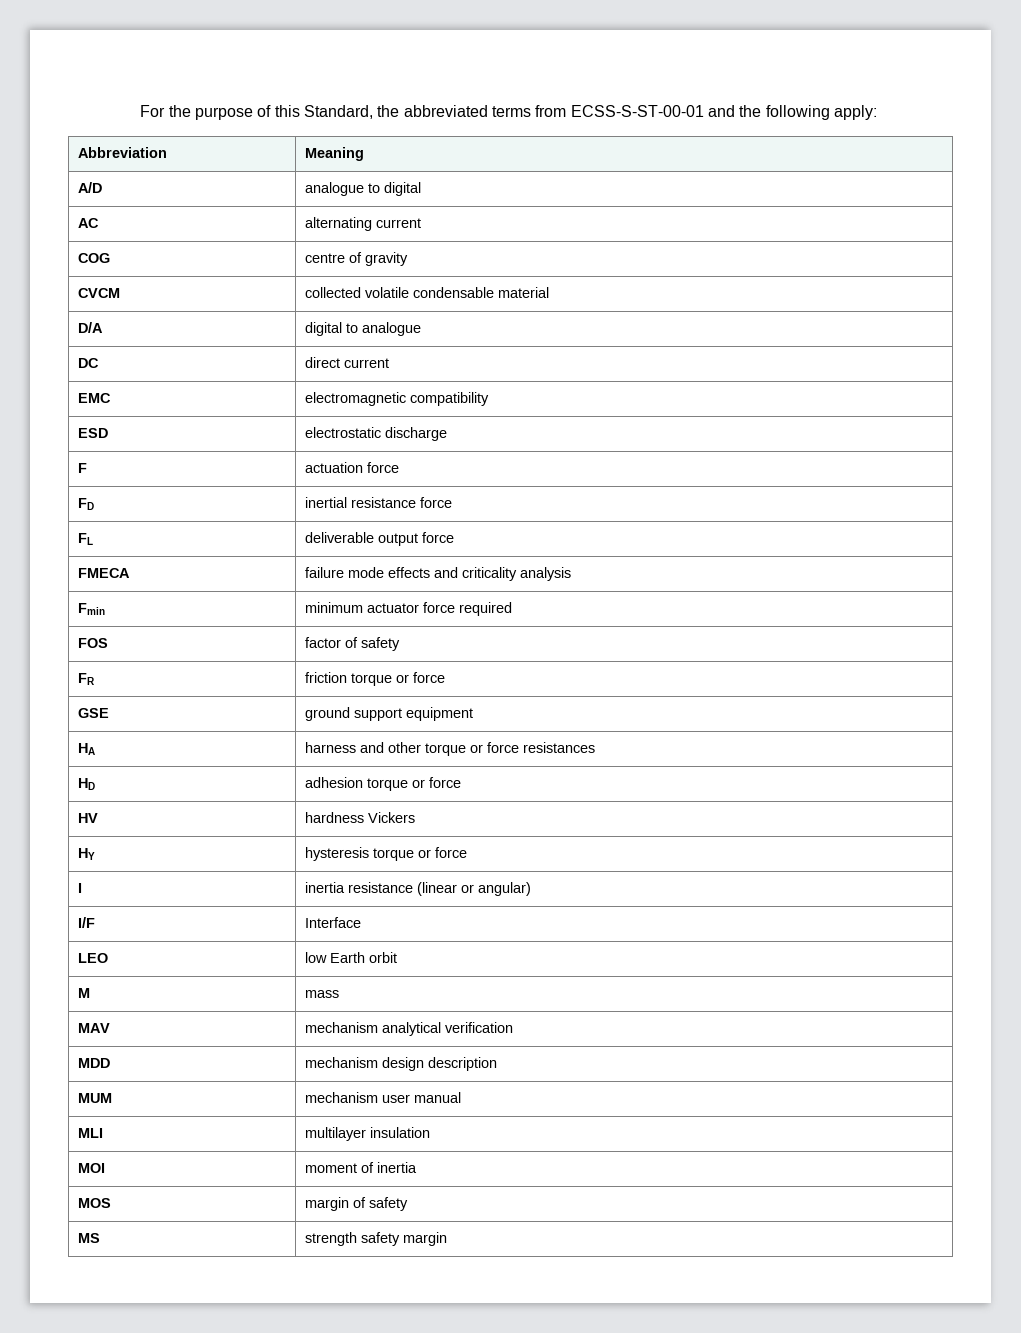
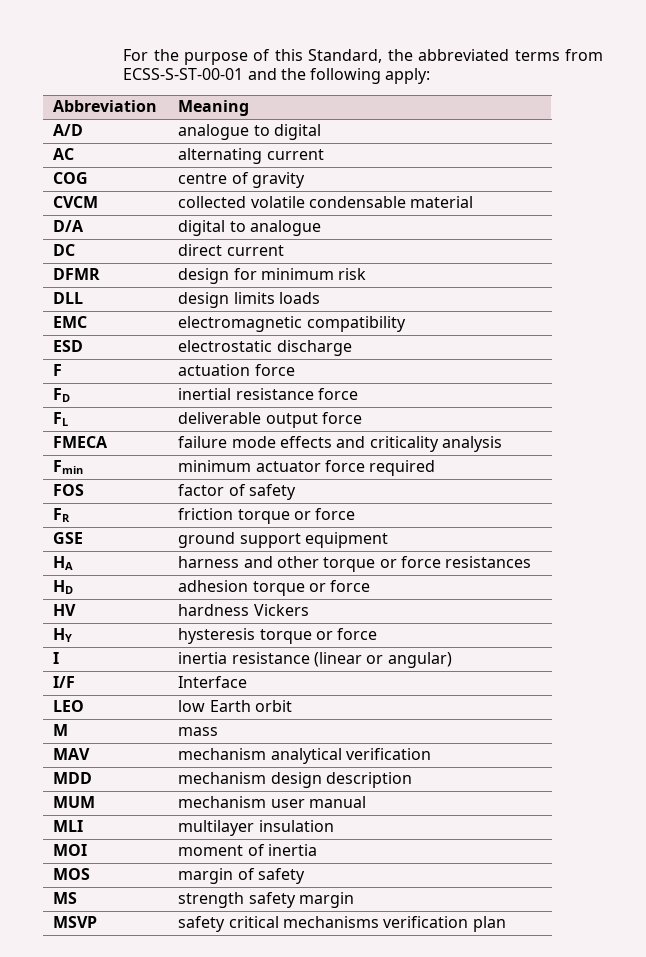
(390, 363) none -> [53,268,101,280] [178,268,367,284] [53,292,84,304] [178,292,321,308] // DFMR | design for minimum risk // DLL | design limits loads
(448, 1239) none -> [53,916,98,928] [178,916,506,932] // MSVP | safety critical mechanisms verification plan

